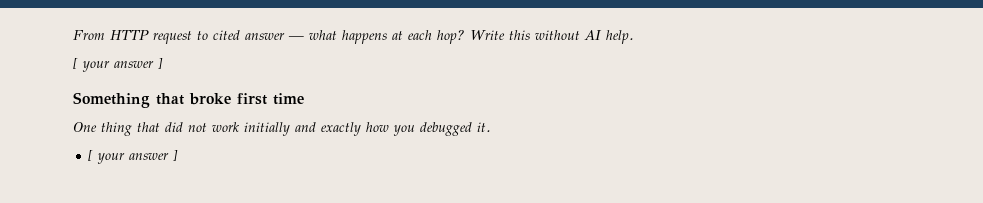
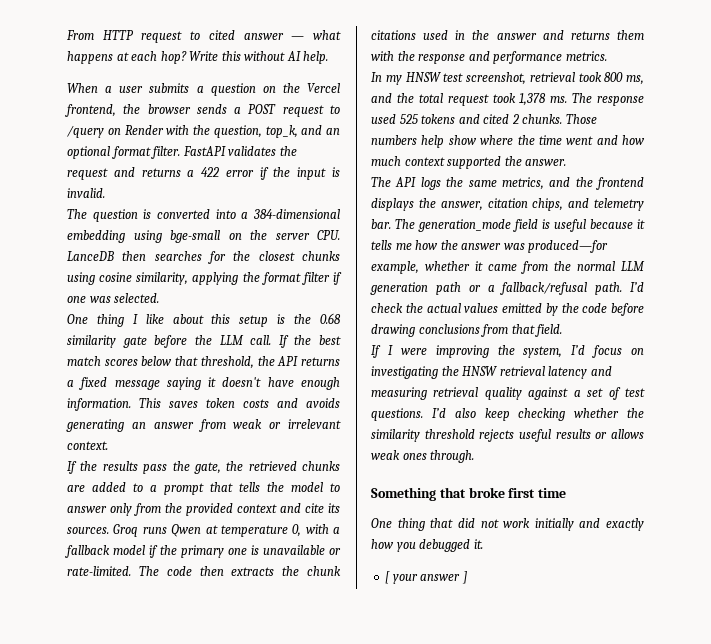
[73,58,163,72] [ your answer ] -> [67,83,340,96] [65,104,340,117] [67,125,340,138] [67,146,297,159] [67,167,340,180] [67,188,105,198] [67,209,340,222] [67,230,340,243] [67,251,341,264] [67,272,342,285] [67,293,160,303] [67,313,341,327] [67,335,341,348] [67,356,341,369] [67,377,340,390] [67,398,340,411] [66,419,341,432] [67,441,108,450] [67,461,340,474] [67,482,340,495] [67,503,340,516] [67,524,340,537] [65,545,341,558] [67,566,341,576] [371,30,644,40] [371,51,607,64] [371,72,644,85] [371,93,644,106] [371,114,597,124] [371,135,645,148] [371,156,567,169] [371,177,644,190] [371,198,644,211] [371,219,645,232] [371,240,609,253] [371,261,645,274] [370,282,644,295] [371,303,644,316] [371,324,563,337] [371,345,644,358] [371,366,612,379] [371,387,645,400] [371,408,644,421] [371,429,644,442] [371,450,475,463] When a user submits a question on the Vercel frontend, the browser sends a POST request to /query on Render with the question, top_k, and an optional format filter. FastAPI validates the request and returns a 422 error if the input is invalid. // The question is converted into a 384-dimensional embedding using bge-small on the server CPU. LanceDB then searches for the closest chunks using cosine similarity, applying the format filter if one was selected. // One thing I like about this setup is the 0.68 similarity gate before the LLM call. If the best match scores below that threshold, the API returns a fixed message saying it doesn't have enough information. This saves token costs and avoids generating an answer from weak or irrelevant context. // If the results pass the gate, the retrieved chunks are added to a prompt that tells the model to answer only from the provided context and cite its sources. Groq runs Qwen at temperature 0, with a fallback model if the primary one is unavailable or rate-limited. The code then extracts the chunk citations used in the answer and returns them with the response and performance metrics. // In my HNSW test screenshot, retrieval took 800 ms, and the total request took 1,378 ms. The response used 525 tokens and cited 2 chunks. Those numbers help show where the time went and how much context supported the answer. // The API logs the same metrics, and the frontend displays the answer, citation chips, and telemetry bar. The generation_mode field is useful because it tells me how the answer was produced—for example, whether it came from the normal LLM generation path or a fallback/refusal path. I’d check the actual values emitted by the code before drawing conclusions from that field. // If I were improving the system, I’d focus on investigating the HNSW retrieval latency and measuring retrieval quality against a set of test questions. I’d also keep checking whether the similarity threshold rejects useful results or allows weak ones through.

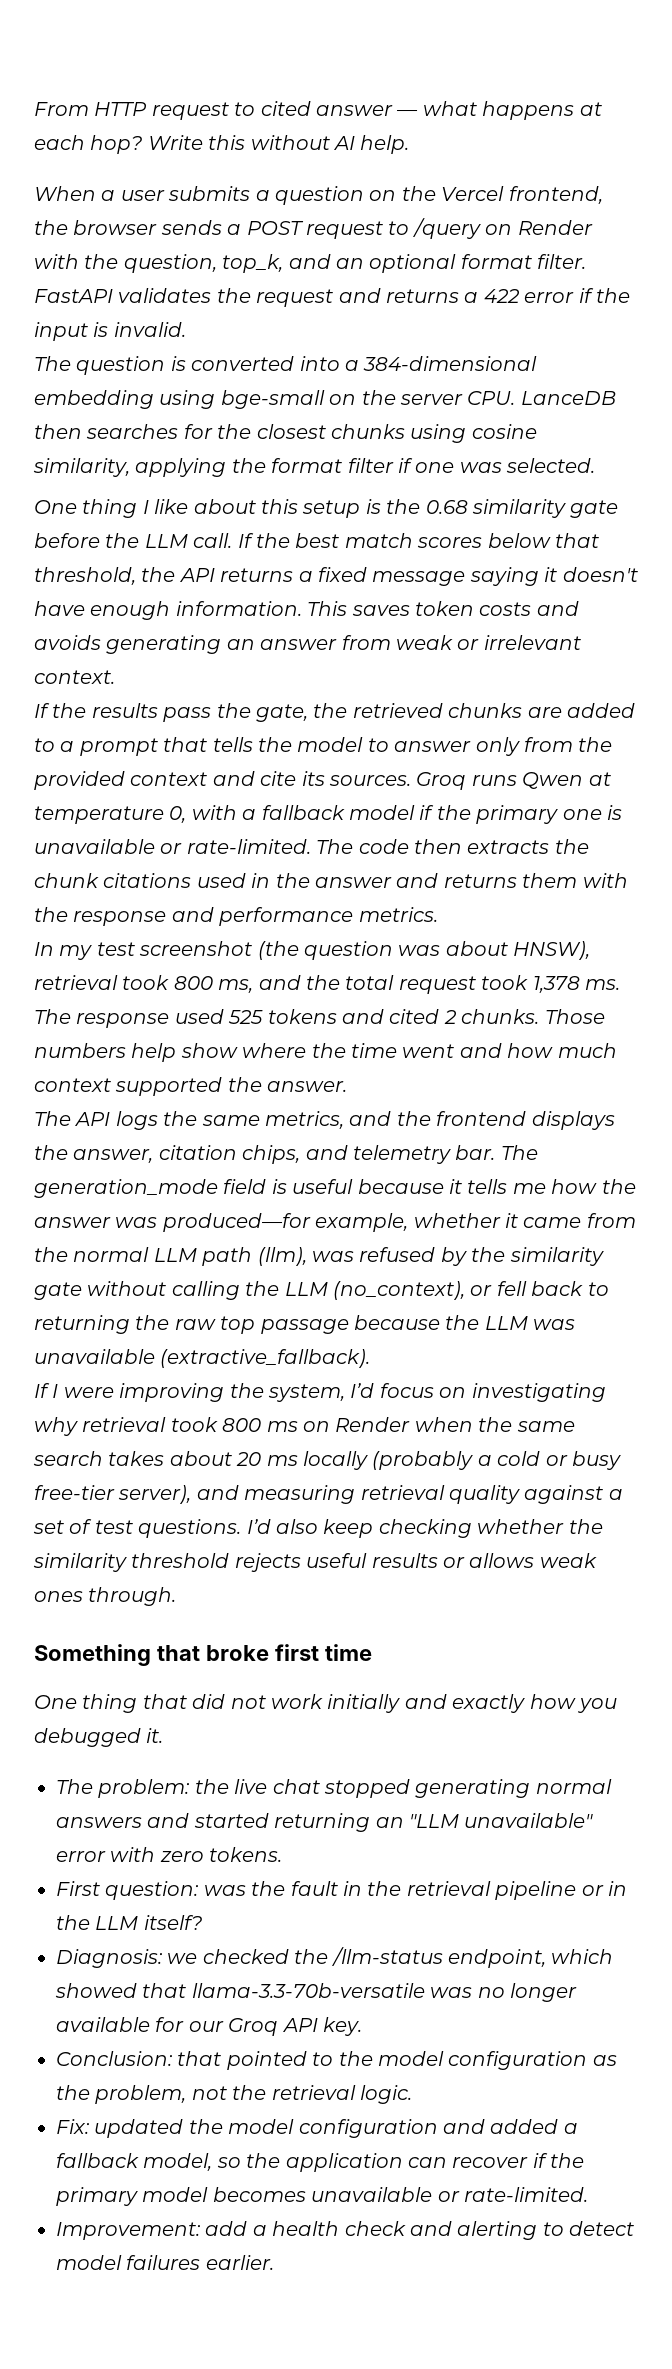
[405,72,526,85] HNSW test screenshot, -> [96,941,591,960] test screenshot (the question was about HNSW),
[370,282,644,295] [371,303,644,316] [371,324,563,337] generation path or a fallback/refusal path. I’d check the actual values emitted by the code before drawing conclusions from that field. -> [202,1247,604,1266] [34,1281,609,1300] [34,1315,576,1334] [34,1349,371,1368] path (llm), was refused by the similarity gate without calling the LLM (no_context), or fell back to returning the raw top passage because the LLM was unavailable (extractive_fallback).
[441,366,588,379] the HNSW retrieval latency -> [34,1417,575,1436] [33,1451,621,1470] [34,1485,192,1504] why retrieval took 800 ms on Render when the same search takes about 20 ms locally (probably a cold or busy free-tier server),
[385,571,467,584] [ your answer ] -> [56,1779,612,1798] [56,1813,594,1832] [56,1847,283,1862] [56,1881,627,1900] [56,1915,202,1930] [56,1947,614,1968] [55,1983,577,2002] [56,2017,362,2036] [56,2051,617,2070] [56,2085,412,2104] [56,2119,578,2138] [56,2153,585,2172] [56,2187,588,2206] [56,2221,635,2240] [56,2255,274,2270] The problem: the live chat stopped generating normal answers and started returning an "LLM unavailable" error with zero tokens. // First question: was the fault in the retrieval pipeline or in the LLM itself? // Diagnosis: we checked the /llm-status endpoint, which showed that llama-3.3-70b-versatile was no longer available for our Groq API key. // Conclusion: that pointed to the model configuration as the problem, not the retrieval logic. // Fix: updated the model configuration and added a fallback model, so the application can recover if the primary model becomes unavailable or rate-limited. // Improvement: add a health check and alerting to detect model failures earlier.

